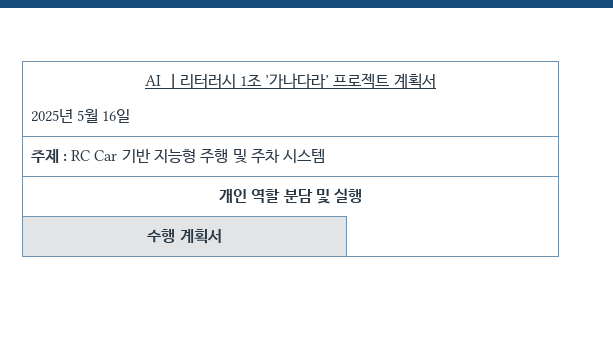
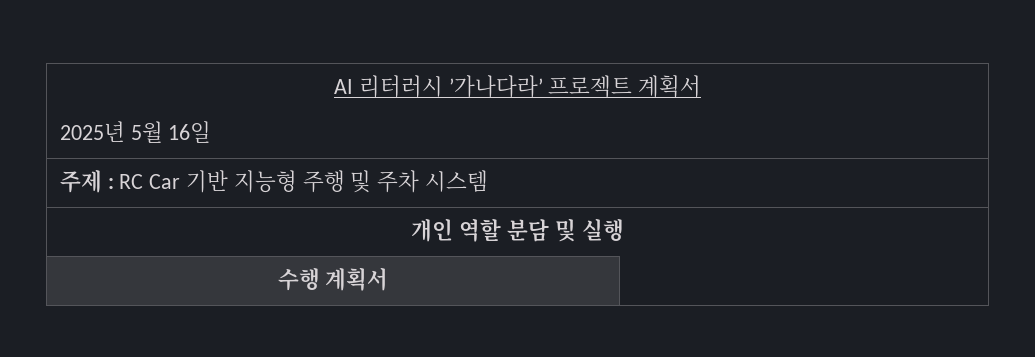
[165,73,261,89] ㅣ리터러시 1조 -> [358,75,443,98] 리터러시

